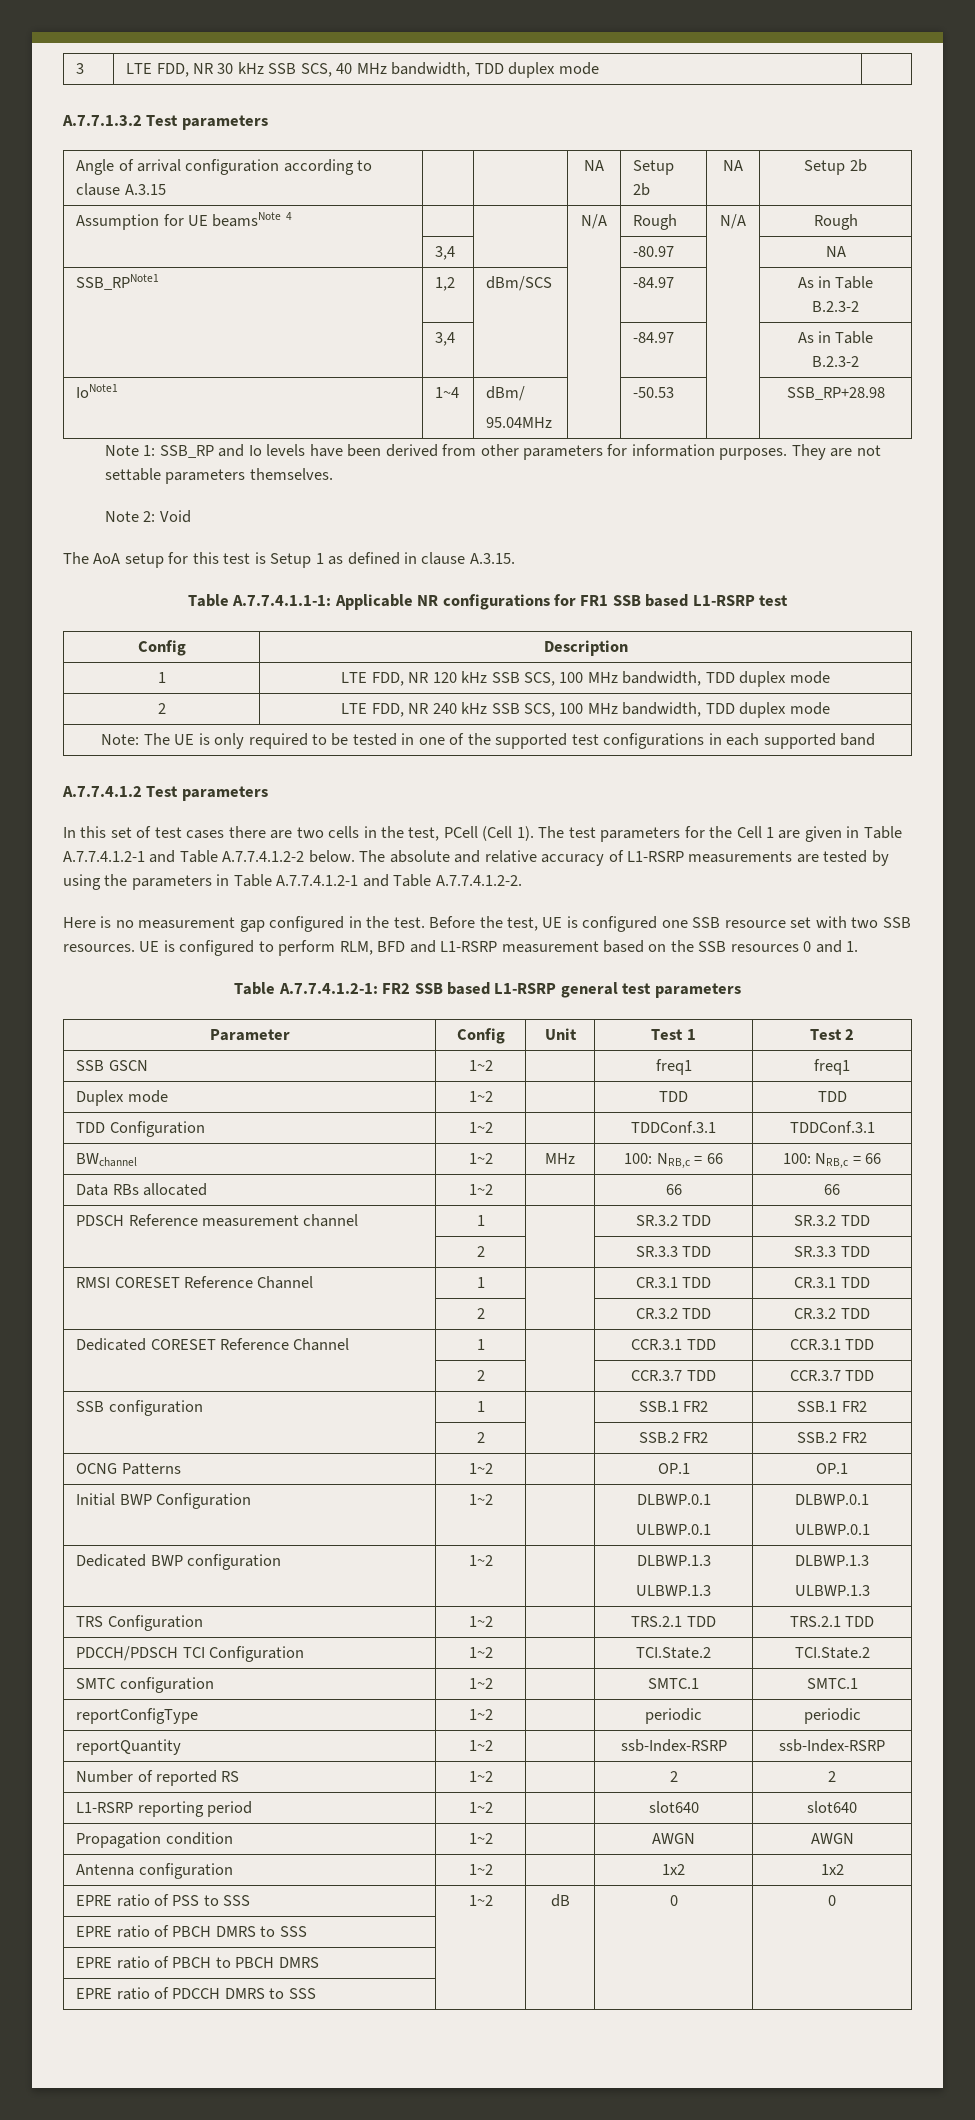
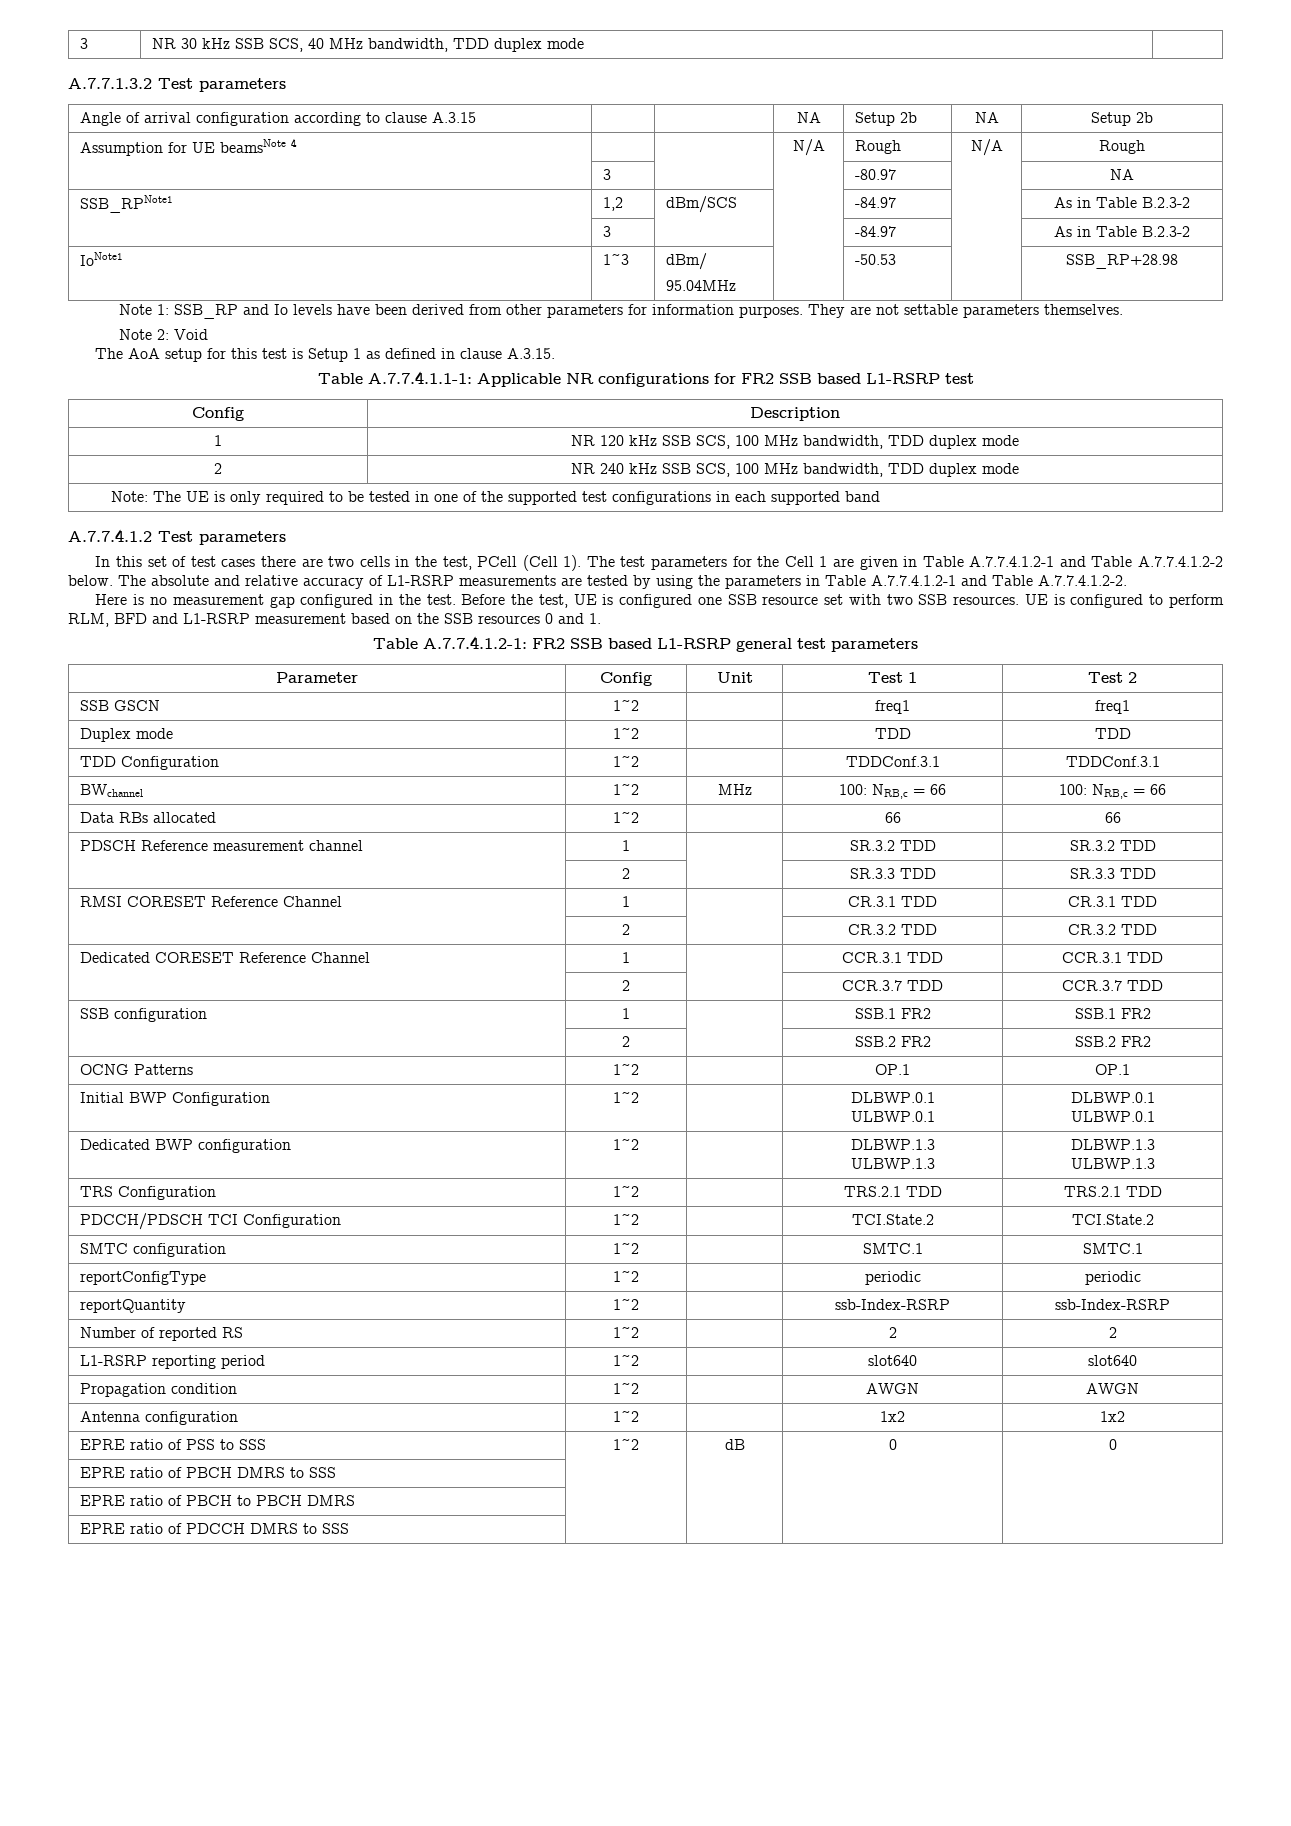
[76,63,85,74] [126,63,189,77] 3 | LTE FDD, -> [80,38,89,49] 3 |
[435,246,456,260] 3,4 -> [603,169,612,180] 3
[435,332,456,346] 3,4 -> [603,226,612,237] 3
[435,387,460,398] 1~4 -> [603,253,630,265] 1~3
[580,595,609,606] FR1 -> [740,373,774,384] FR2
[341,672,404,686] LTE FDD, -> (222, 440) none
[341,703,404,717] LTE FDD, -> (222, 468) none

